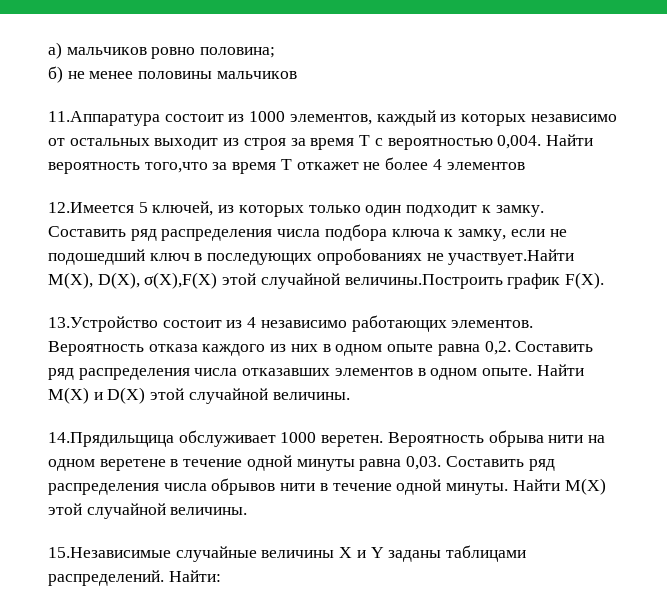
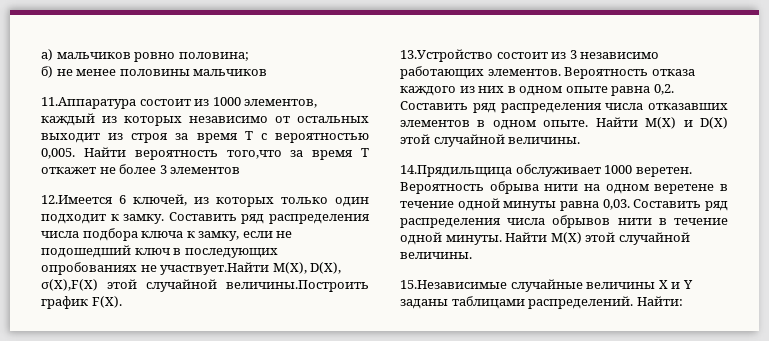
[497,135,542,149] 0,004. -> [41,148,75,159] 0,005.
[432,159,442,170] 4 -> [159,165,167,174] 3
[138,202,148,213] 5 -> [119,195,126,204] 6
[247,317,257,328] 4 -> [569,50,577,59] 3

